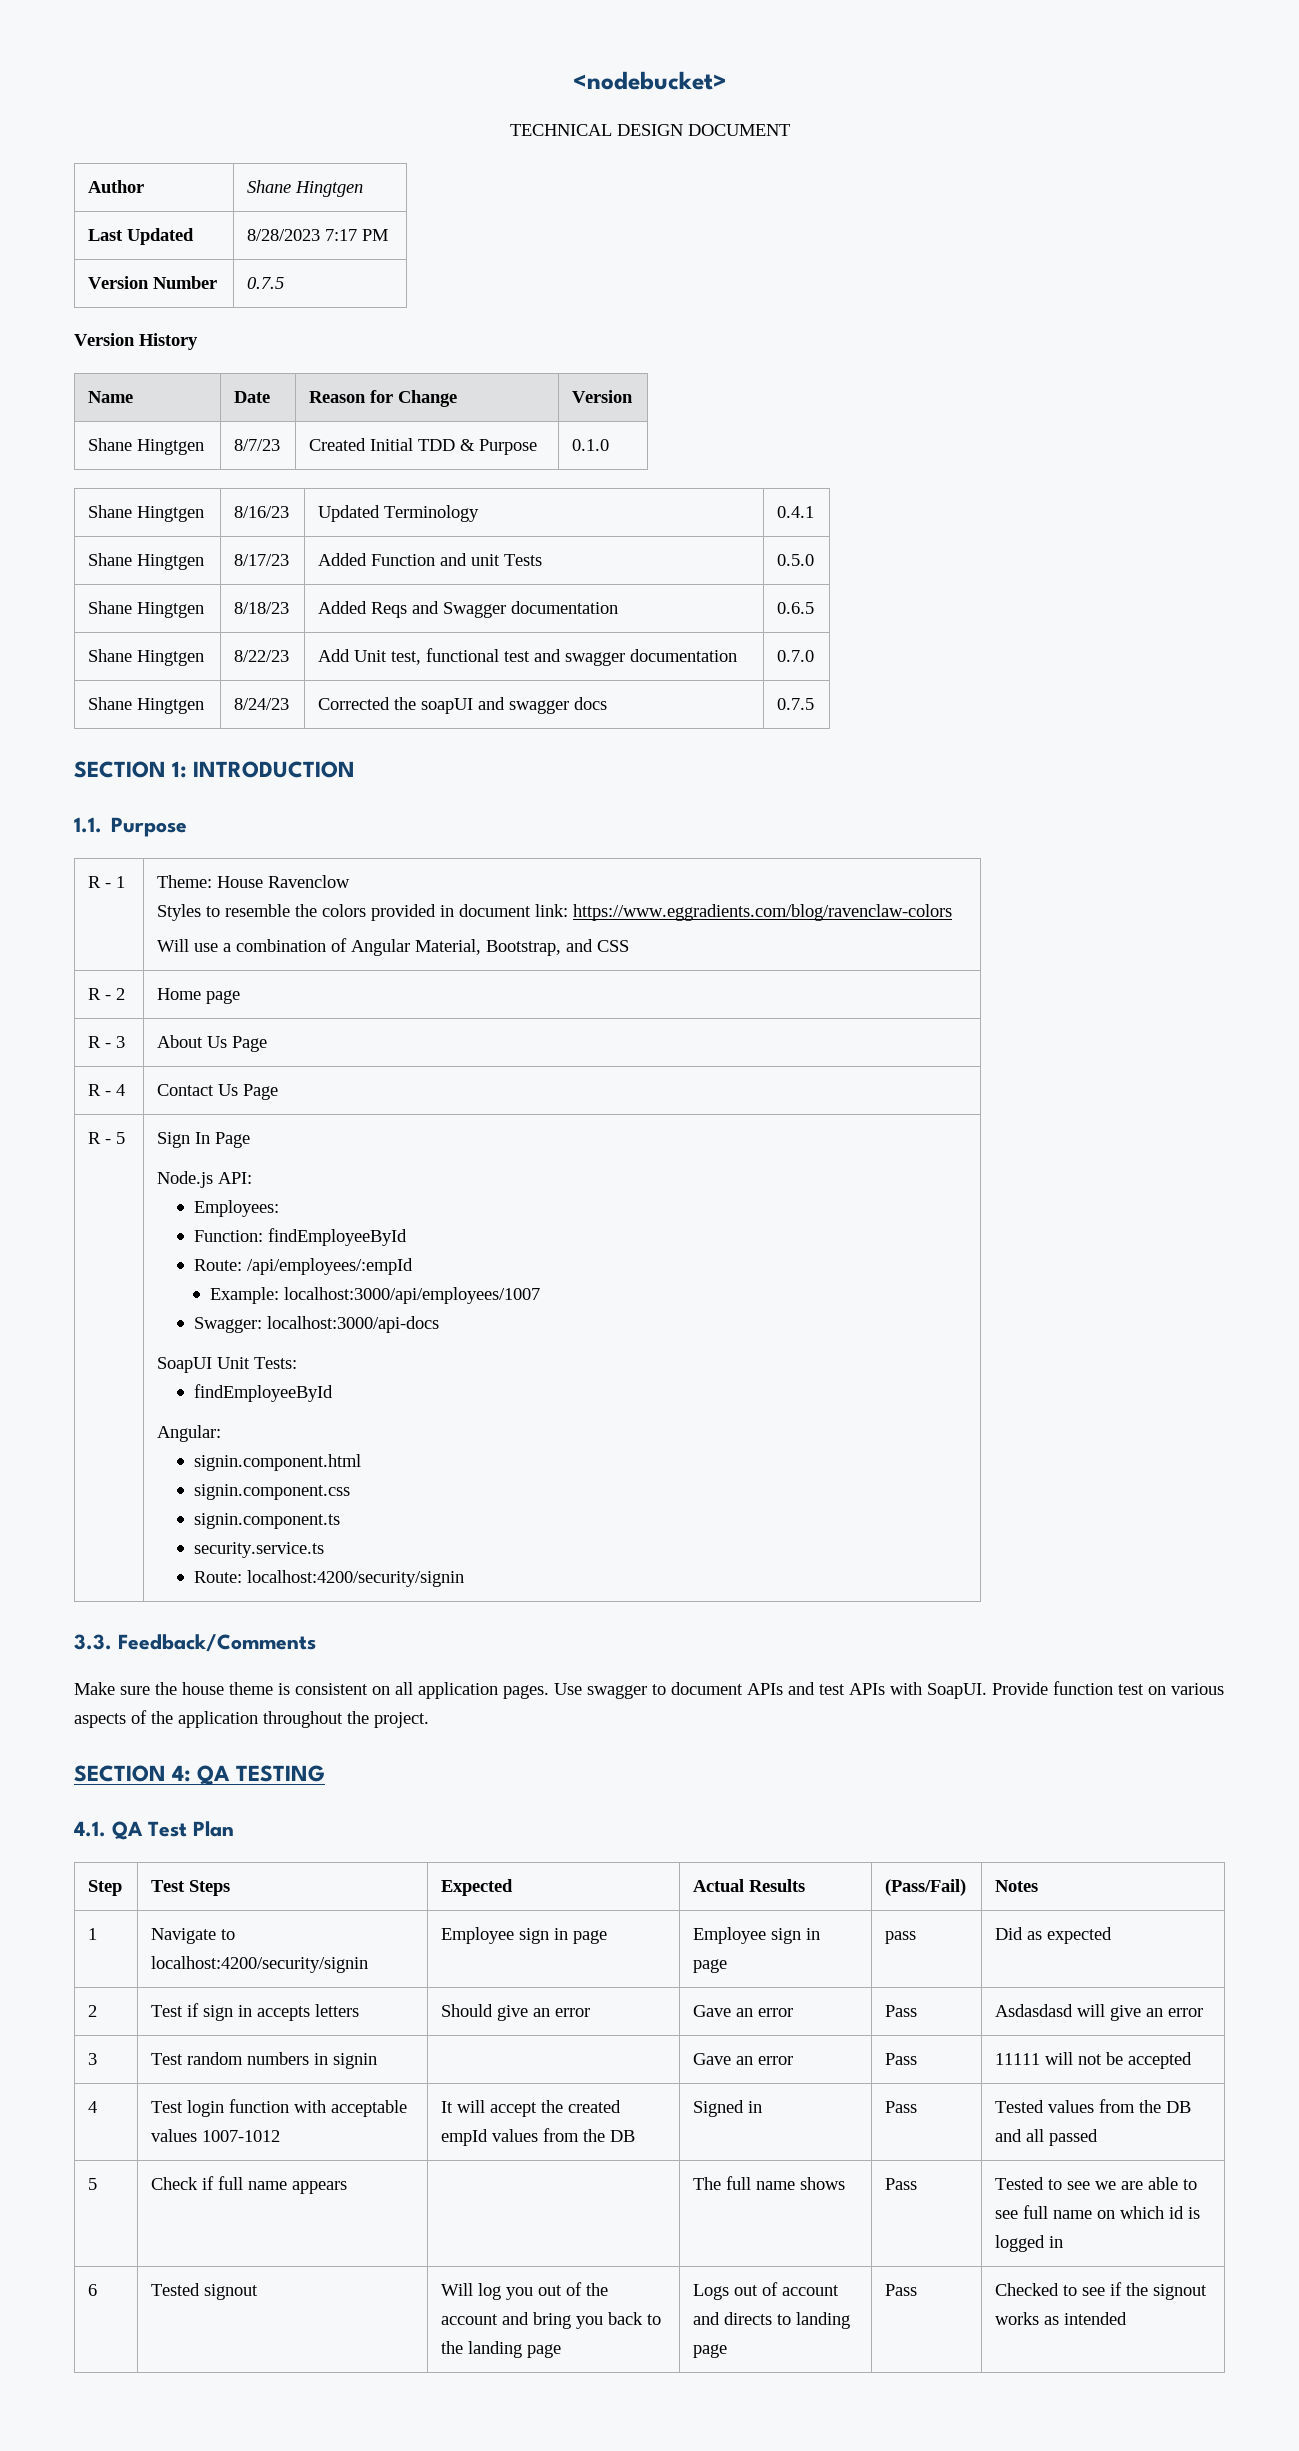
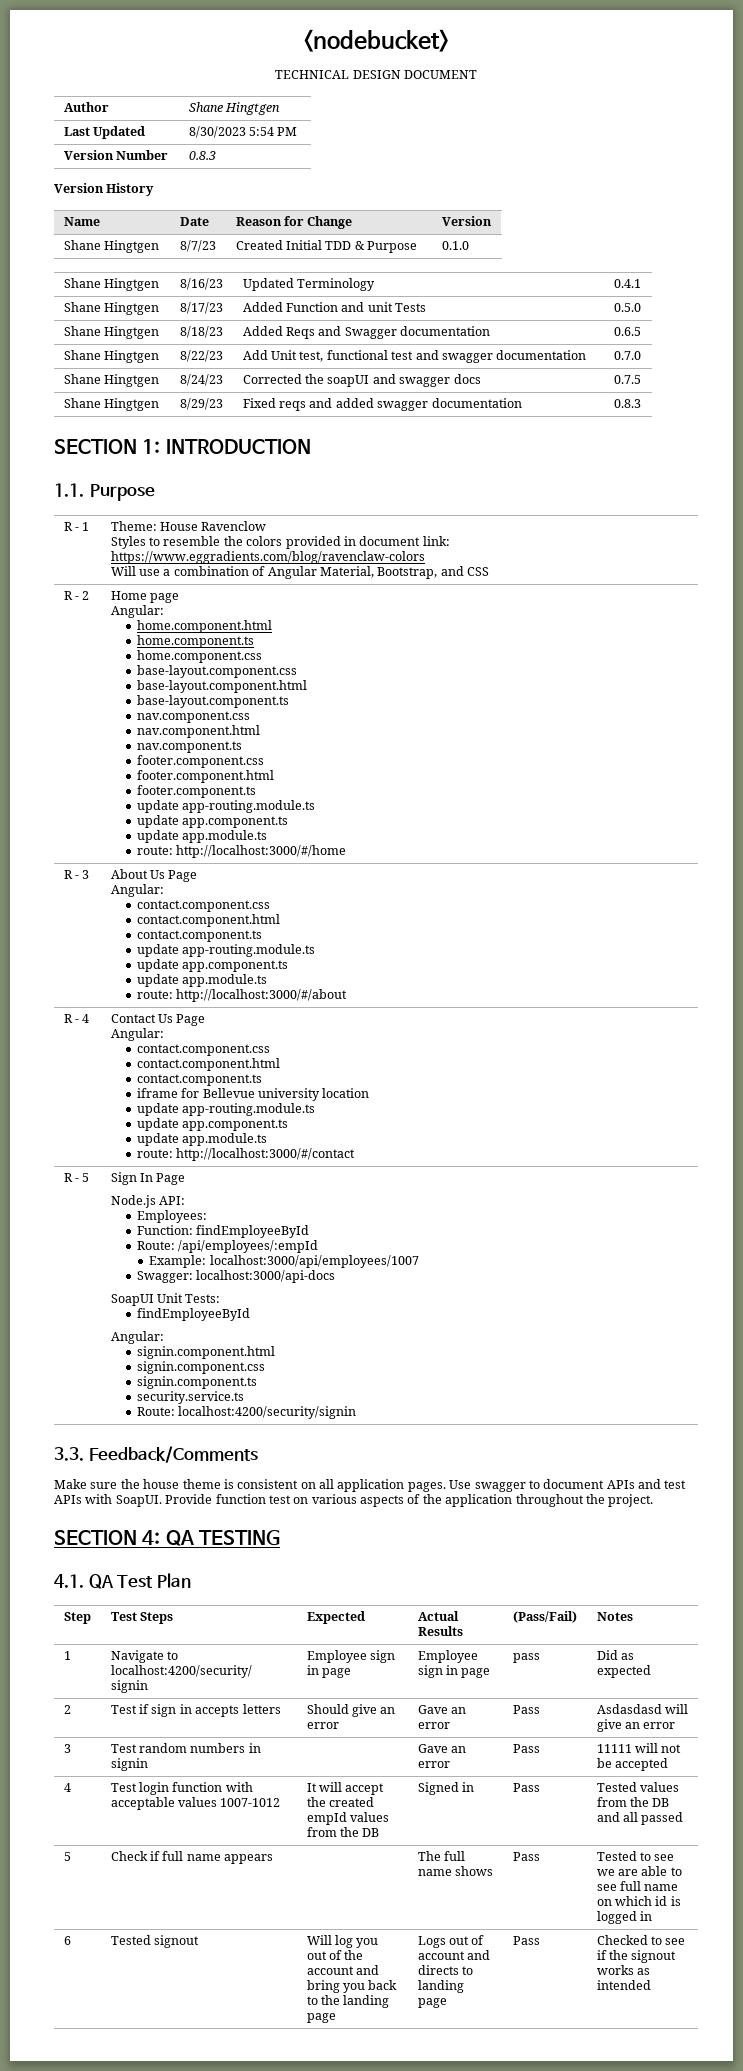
[247,229,358,241] 8/28/2023 7:17 -> [188,126,274,138] 8/30/2023 5:54
[247,277,285,289] 0.7.5 -> [188,151,216,160] 0.8.3
(815, 704) none -> [63,398,159,411] [179,398,223,410] [242,398,522,411] [613,399,641,408] // Shane Hingtgen | 8/29/23 | Fixed reqs and added swagger documentation | 0.8.3
(241, 997) none -> [110,605,164,618] [136,620,272,633] [136,635,254,648] [136,650,262,663] [136,665,297,678] [136,680,307,693] [136,695,289,708] [136,711,250,723] [136,725,260,738] [136,741,242,753] [136,755,264,768] [136,770,274,783] [136,785,256,798] [136,800,316,813] [136,815,289,828] [136,830,268,843] [136,845,347,858] // Angular: // home.component.html // home.component.ts // home.component.css // base-layout.component.css // base-layout.component.html // base-layout.component.ts // nav.component.css // nav.component.html // nav.component.ts // footer.component.css // footer.component.html // footer.component.ts // update app-routing.module.ts // update app.component.ts // update app.module.ts // route: http://localhost:3000/#/home
(268, 1044) none -> [110,884,164,897] [136,900,270,912] [136,914,280,927] [136,930,262,942] [136,944,316,957] [136,959,289,972] [136,974,268,987] [136,989,348,1002] // Angular: // contact.component.css // contact.component.html // contact.component.ts // update app-routing.module.ts // update app.component.ts // update app.module.ts // route: http://localhost:3000/#/about
(279, 1092) none -> [110,1028,164,1041] [136,1044,270,1056] [136,1058,280,1071] [136,1074,262,1086] [136,1088,370,1101] [136,1103,316,1116] [136,1118,289,1131] [136,1133,268,1146] [136,1148,356,1161] // Angular: // contact.component.css // contact.component.html // contact.component.ts // iframe for Bellevue university location // update app-routing.module.ts // update app.component.ts // update app.module.ts // route: http://localhost:3000/#/contact

